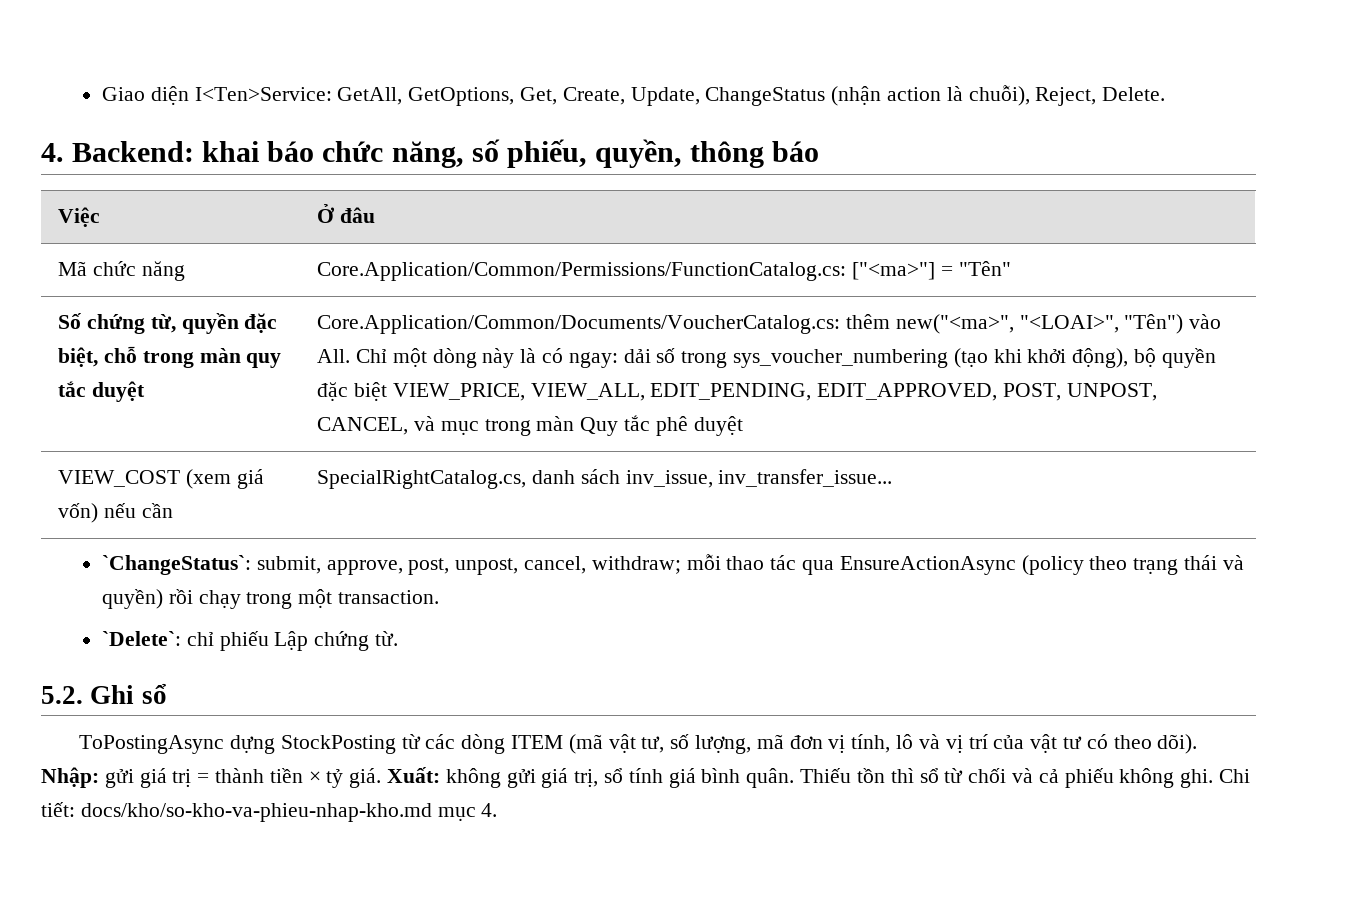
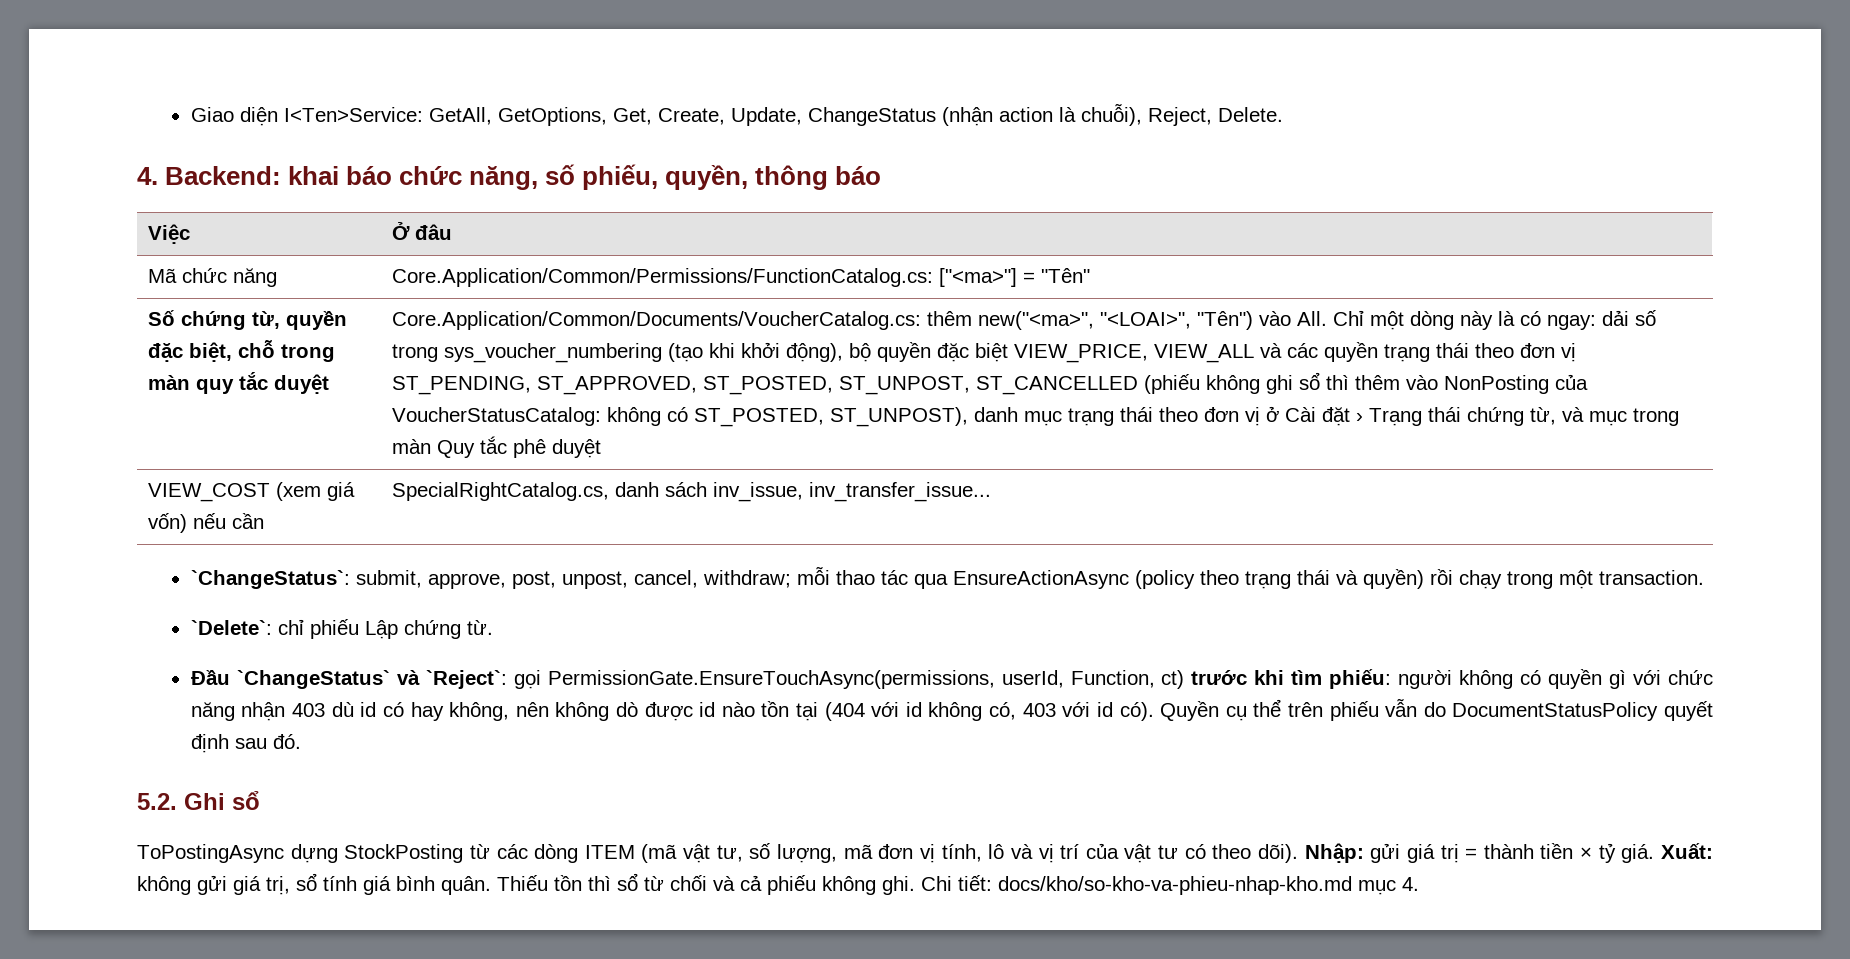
[530,383,1157,401] [317,417,409,435] VIEW_ALL, EDIT_PENDING, EDIT_APPROVED, POST, UNPOST, CANCEL, -> [1154,342,1577,363] [392,372,1589,395] [392,406,1557,427] VIEW_ALL và các quyền trạng thái theo đơn vị ST_PENDING, ST_APPROVED, ST_POSTED, ST_UNPOST, ST_CANCELLED (phiếu không ghi sổ thì thêm vào NonPosting của VoucherStatusCatalog: không có ST_POSTED, ST_UNPOST), danh mục trạng thái theo đơn vị ở Cài đặt › Trạng thái chứng từ,
(398, 638) none -> [190,669,1713,689] [190,699,1713,721] [190,734,301,753] // Đầu `ChangeStatus` và `Reject`: gọi PermissionGate.EnsureTouchAsync(permissions, userId, Function, ct) trước khi tìm phiếu: người không có quyền gì với chức năng nhận 403 dù id có hay không, nên không dò được id nào tồn tại (404 với id không có, 403 với id có). Quyền cụ thể trên phiếu vẫn do DocumentStatusPolicy quyết định sau đó.

